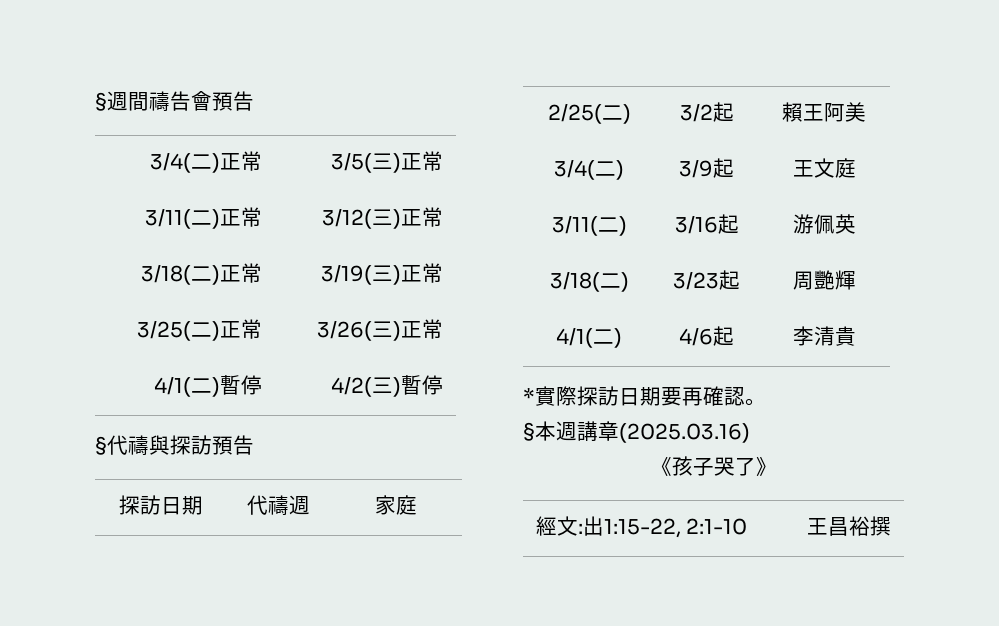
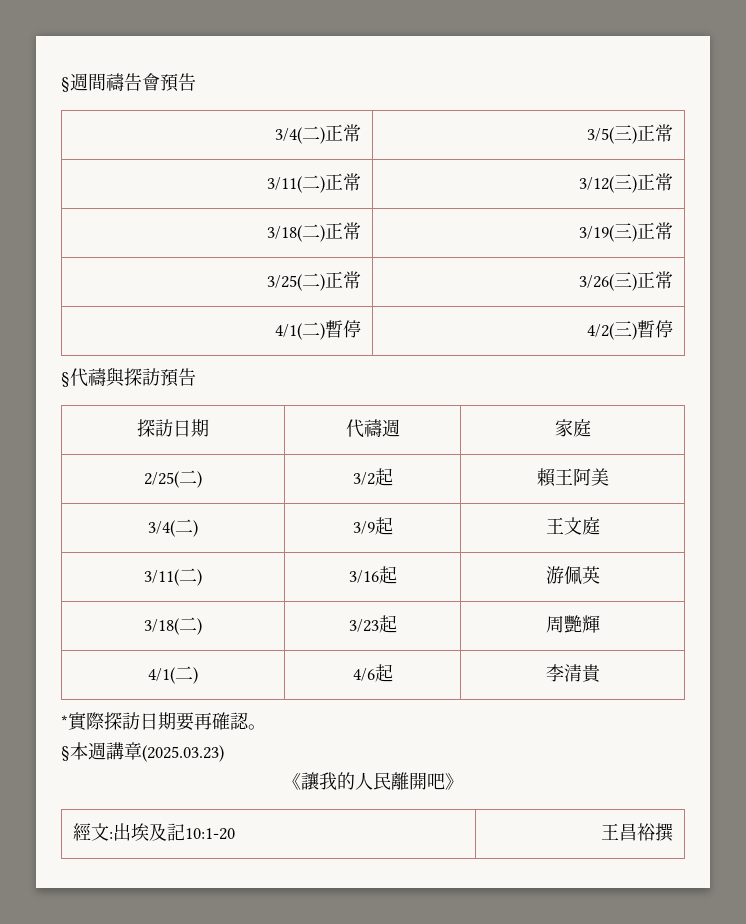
[619,423,750,443] (2025.03.16) -> [142,745,224,762] (2025.03.23)
[671,456,756,476] 孩子哭了 -> [301,772,445,790] 讓我的人民離開吧
[603,518,748,538] 1:15-22, 2:1-10 -> [130,823,235,841] 埃及記10:1-20

